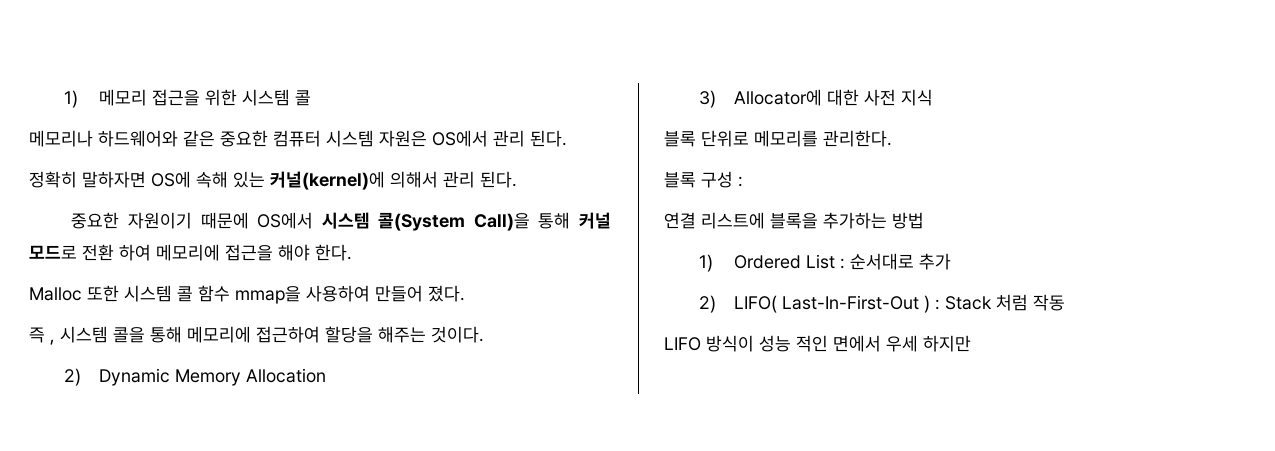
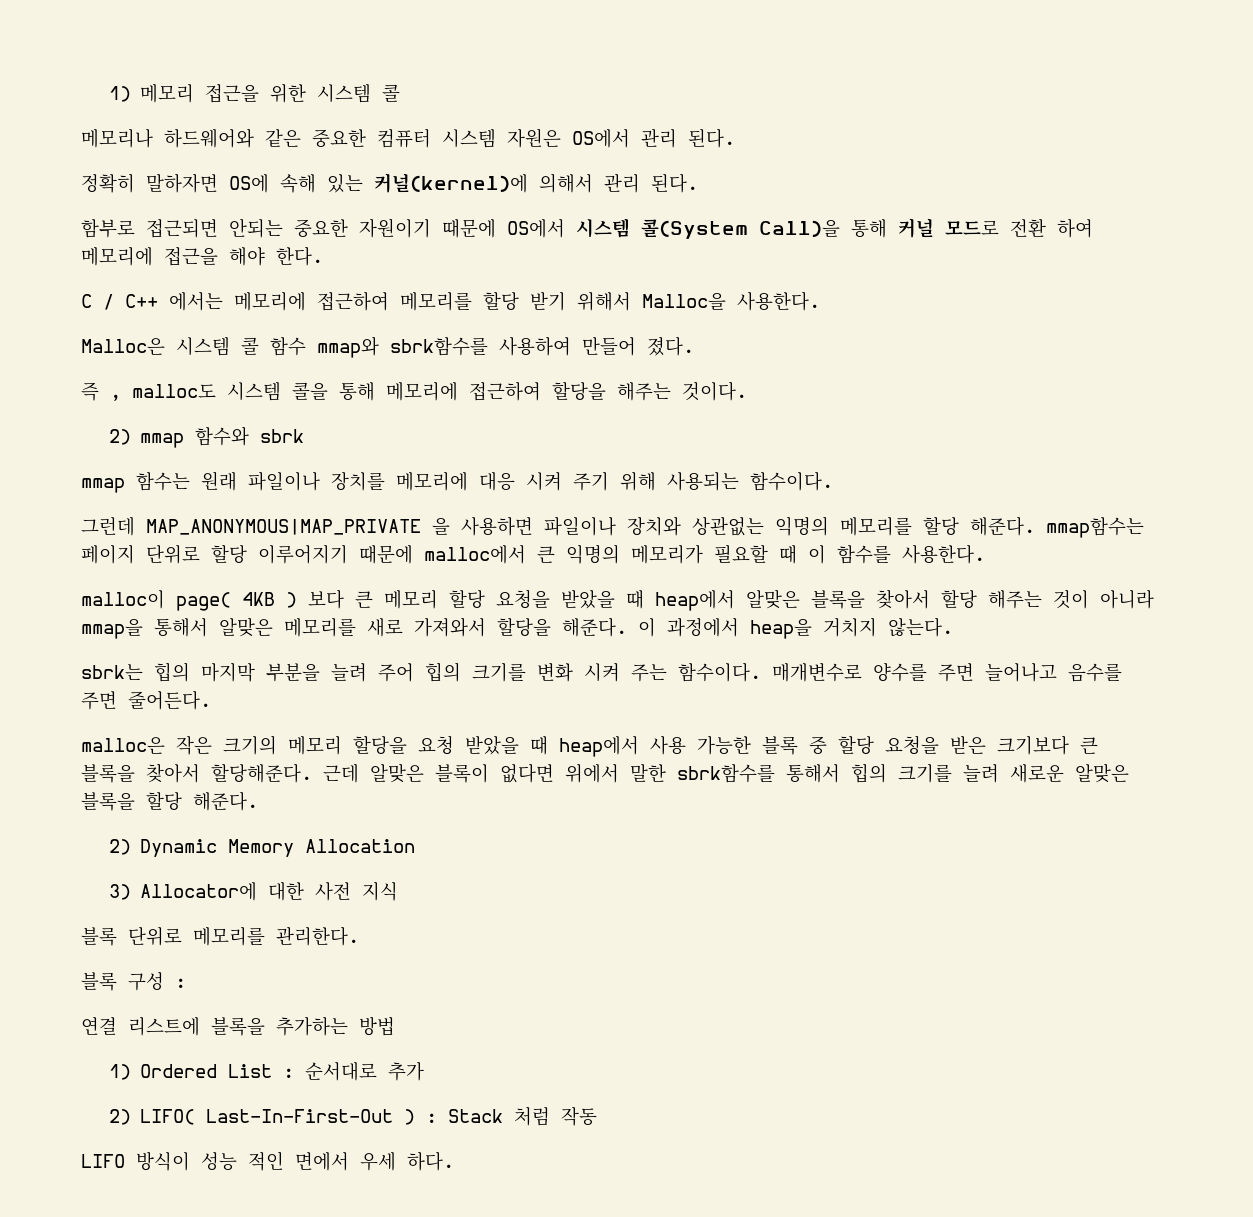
(517, 179) none -> [81,218,283,238] 함부로 접근되면 안되는
[29,285,119,302] Malloc 또한 -> [81,291,820,311] [81,338,165,355] C / C++ 에서는 메모리에 접근하여 메모리를 할당 받기 위해서 Malloc을 사용한다. // Malloc은
[235,286,301,304] mmap을 -> [317,336,488,358] mmap와 sbrk함수를
(55, 342) none -> [132,384,216,398] malloc도
(484, 334) none -> [109,426,305,448] [81,471,833,493] [81,516,1144,538] [81,544,985,564] [81,589,1154,611] [81,617,953,639] [81,662,1122,682] [81,690,211,710] [81,735,1098,757] [81,763,1129,783] [81,791,258,811] // 2) mmap 함수와 sbrk // mmap 함수는 원래 파일이나 장치를 메모리에 대응 시켜 주기 위해 사용되는 함수이다. // 그런데 MAP_ANONYMOUS|MAP_PRIVATE 을 사용하면 파일이나 장치와 상관없는 익명의 메모리를 할당 해준다. mmap함수는 페이지 단위로 할당 이루어지기 때문에 malloc에서 큰 익명의 메모리가 필요할 때 이 함수를 사용한다. // malloc이 page( 4KB ) 보다 큰 메모리 할당 요청을 받았을 때 heap에서 알맞은 블록을 찾아서 할당 해주는 것이 아니라 mmap을 통해서 알맞은 메모리를 새로 가져와서 할당을 해준다. 이 과정에서 heap을 거치지 않는다. // sbrk는 힙의 마지막 부분을 늘려 주어 힙의 크기를 변화 시켜 주는 함수이다. 매개변수로 양수를 주면 늘어나고 음수를 주면 줄어든다. // malloc은 작은 크기의 메모리 할당을 요청 받았을 때 heap에서 사용 가능한 블록 중 할당 요청을 받은 크기보다 큰 블록을 찾아서 할당해준다. 근데 알맞은 블록이 없다면 위에서 말한 sbrk함수를 통해서 힙의 크기를 늘려 새로운 알맞은 블록을 할당 해준다.
[923,335,971,352] 하지만 -> [407,1151,454,1171] 하다.

